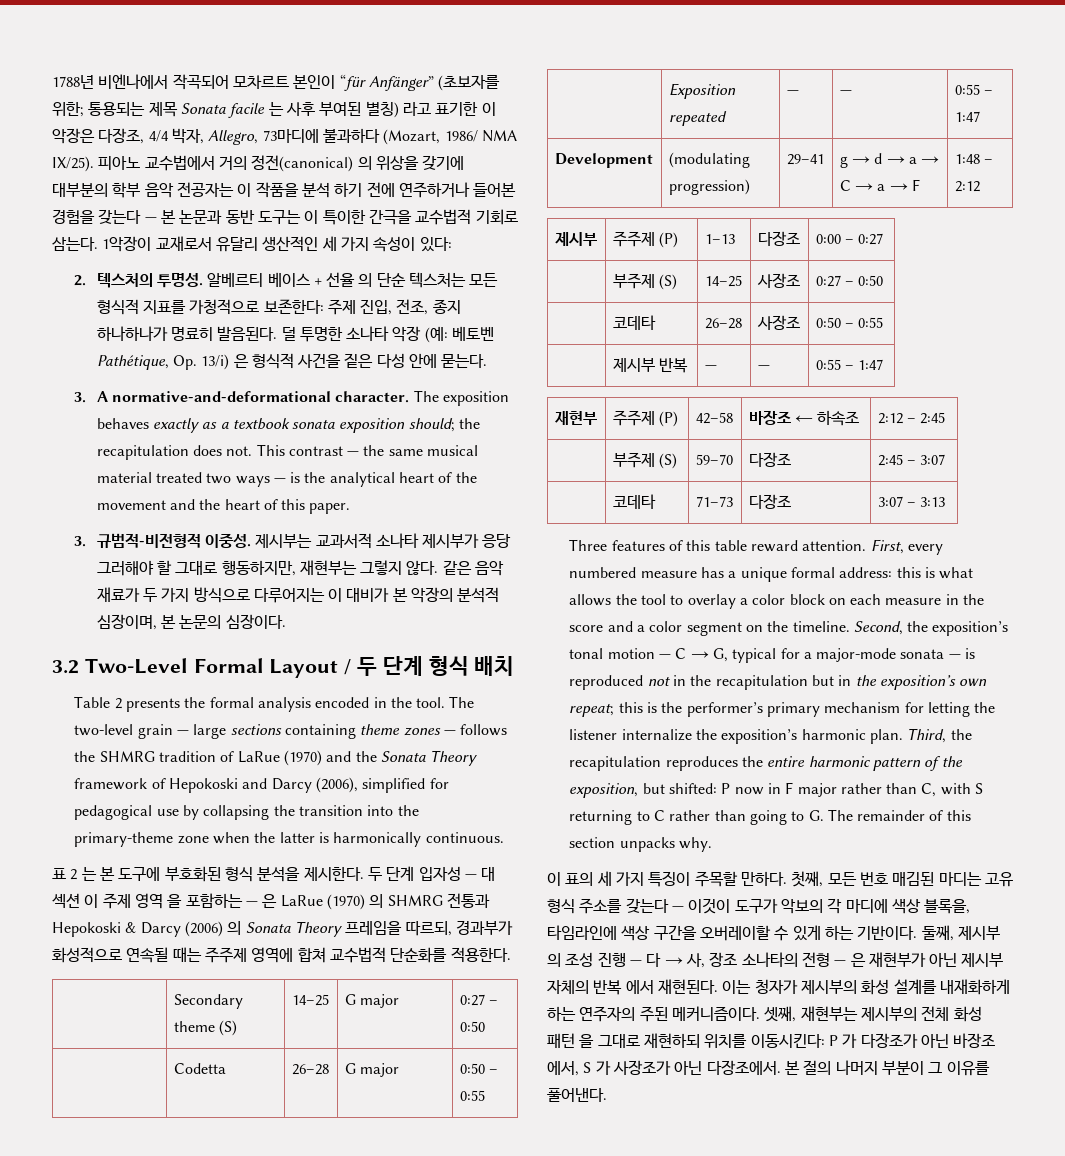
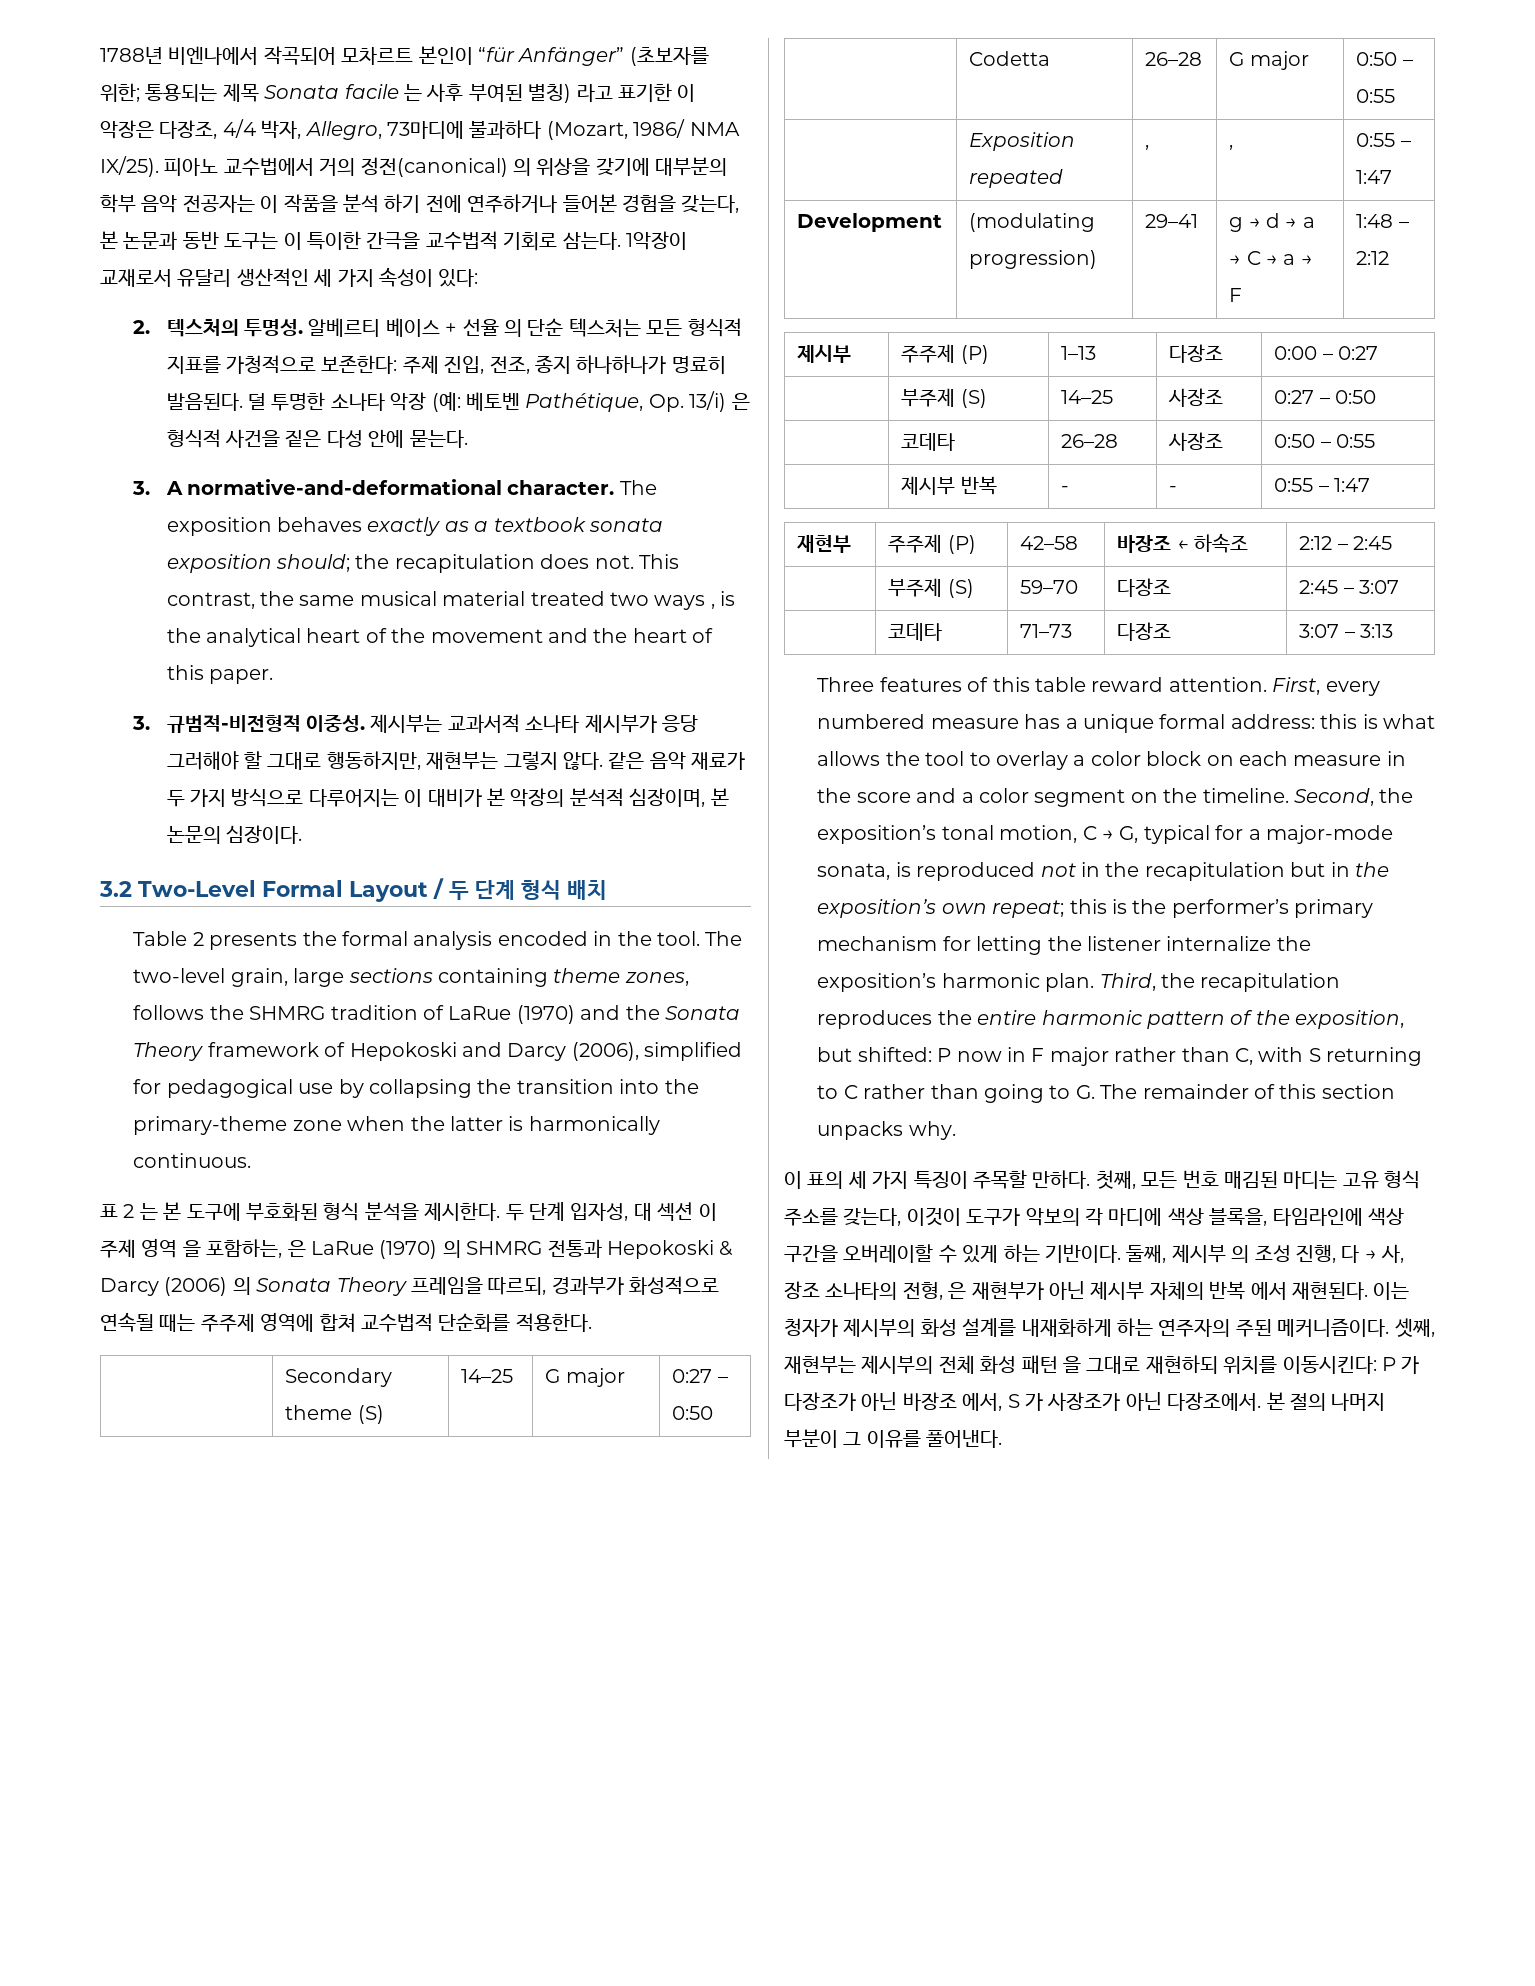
[98,209,157,224] 갖는다 — -> [681,195,740,213] 갖는다,
[288,446,360,456] contrast — -> [166,592,255,609] contrast,
[273,478,286,483] — -> [710,603,715,609] ,
[137,724,189,739] grain — -> [230,968,288,987] grain,
[403,727,456,736] zones — -> [624,972,689,986] zones,
[418,866,477,881] 입자성 — -> [570,1203,629,1221] 입자성,
[185,893,258,908] 포함하는 — -> [206,1239,283,1258] 포함하는,
[786,90,799,95] [839,90,852,95] — | — -> [1145,144,1150,150] [1229,144,1234,150] , | ,
[704,365,717,370] [757,365,770,370] — | — -> [1061,486,1070,492] [1169,486,1178,492] - | -
[607,648,671,659] motion — -> [999,825,1078,843] motion,
[900,649,961,659] sonata — -> [817,863,891,880] sonata,
[625,898,684,913] 갖는다 — -> [843,1208,902,1226] 갖는다,
[597,952,642,967] 진행 — -> [1296,1244,1336,1263] 진행,
[801,952,847,967] 전형 — -> [902,1282,943,1300] 전형,

